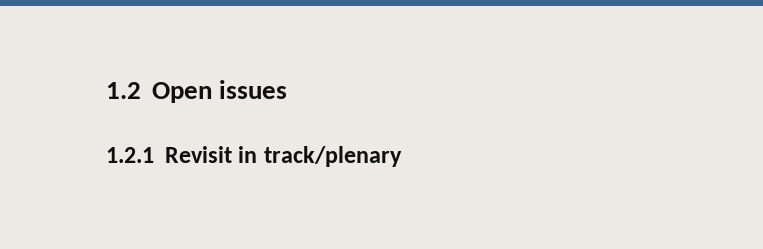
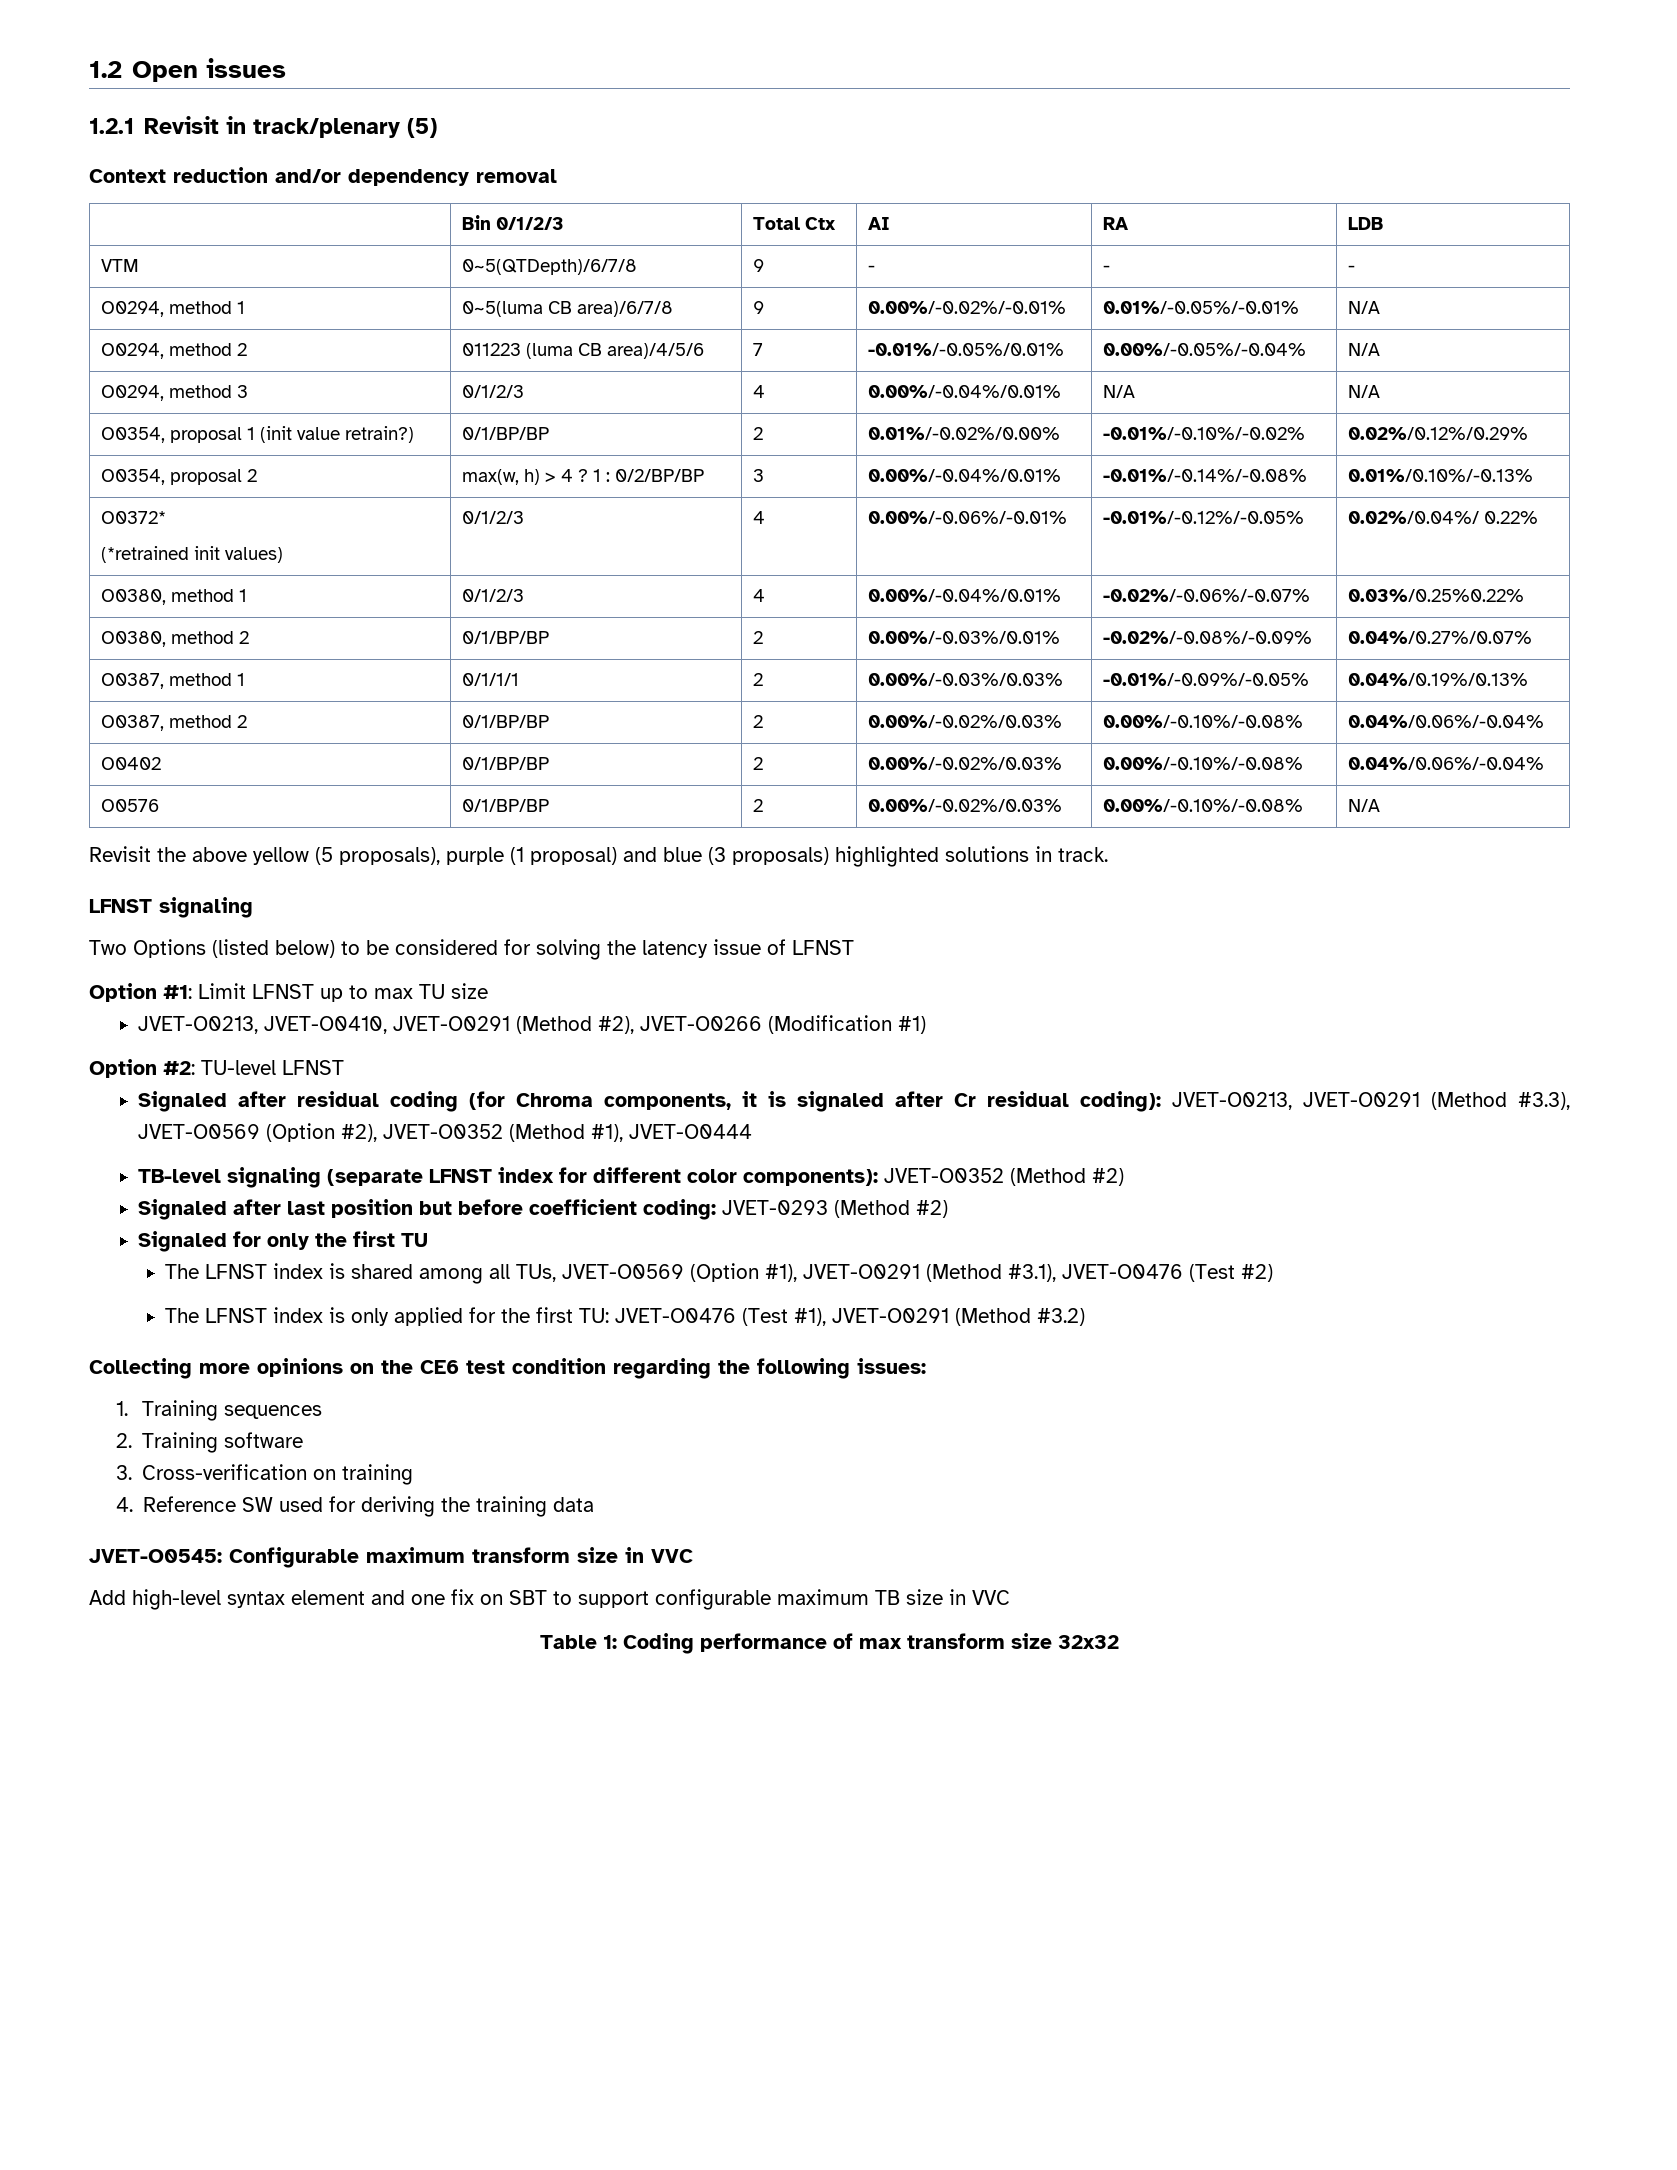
(402, 156) none -> [407,118,438,138] [89,167,557,186] [462,215,565,230] [753,217,837,230] [868,217,891,230] [1103,217,1130,230] [1348,217,1384,230] [101,259,140,272] [462,259,638,275] [753,259,765,272] [868,265,876,272] [1103,265,1111,272] [1348,265,1356,272] [101,301,246,317] [462,301,674,317] [753,301,765,314] [868,301,1067,314] [1103,301,1300,314] [1348,301,1381,314] [101,343,248,359] [462,343,705,359] [753,343,764,356] [868,343,1065,356] [1103,343,1307,356] [1348,343,1381,356] [101,385,249,401] [462,385,525,398] [753,385,766,398] [868,385,1062,398] [1103,385,1136,398] [1348,385,1381,398] [101,426,415,443] [462,427,550,440] [753,427,764,440] [868,427,1061,440] [1103,427,1306,440] [1348,427,1529,440] [101,469,258,485] [462,469,705,485] [753,469,765,482] [868,469,1062,482] [1103,469,1308,482] [1348,469,1534,482] [101,511,167,524] [101,546,284,563] [462,511,525,524] [753,511,766,524] [868,511,1068,524] [1103,511,1305,524] [1348,511,1539,524] [101,589,248,605] [462,589,525,602] [753,589,766,602] [868,589,1062,602] [1103,589,1311,602] [1348,589,1525,602] [101,631,250,647] [462,631,550,644] [753,631,764,644] [868,631,1061,644] [1103,631,1313,644] [1348,631,1533,644] [101,673,246,689] [462,673,520,686] [753,673,764,686] [868,673,1064,686] [1103,673,1310,686] [1348,673,1529,686] [101,715,248,731] [462,715,550,728] [753,715,764,728] [868,715,1063,728] [1103,715,1304,728] [1348,715,1545,728] [101,757,162,770] [462,757,550,770] [753,757,764,770] [868,757,1063,770] [1103,757,1304,770] [1348,757,1545,770] [101,799,160,812] [462,799,550,812] [753,799,764,812] [868,799,1063,812] [1103,799,1304,812] [1348,799,1381,812] [89,846,1108,867] [89,897,253,918] [89,939,854,960] [89,983,488,1002] [138,1015,927,1034] [89,1059,344,1078] [138,1091,1571,1112] [138,1123,753,1142] [138,1167,1125,1188] [138,1199,949,1220] [138,1231,429,1252] [165,1263,1274,1284] [165,1307,1086,1326] [89,1358,926,1379] [115,1400,323,1421] [115,1432,304,1453] [115,1464,414,1485] [115,1496,594,1517] [89,1547,693,1568] [89,1589,1010,1610] [540,1633,1119,1654] (5) // Context reduction and/or dependency removal // | Bin 0/1/2/3 | Total Ctx | AI | RA | LDB // VTM | 0~5(QTDepth)/6/7/8 | 9 | - | - | - // O0294, method 1 | 0~5(luma CB area)/6/7/8 | 9 | 0.00%/-0.02%/-0.01% | 0.01%/-0.05%/-0.01% | N/A // O0294, method 2 | 011223 (luma CB area)/4/5/6 | 7 | -0.01%/-0.05%/0.01% | 0.00%/-0.05%/-0.04% | N/A // O0294, method 3 | 0/1/2/3 | 4 | 0.00%/-0.04%/0.01% | N/A | N/A // O0354, proposal 1 (init value retrain?) | 0/1/BP/BP | 2 | 0.01%/-0.02%/0.00% | -0.01%/-0.10%/-0.02% | 0.02%/0.12%/0.29% // O0354, proposal 2 | max(w, h) > 4 ? 1 : 0/2/BP/BP | 3 | 0.00%/-0.04%/0.01% | -0.01%/-0.14%/-0.08% | 0.01%/0.10%/-0.13% // O0372* // (*retrained init values) | 0/1/2/3 | 4 | 0.00%/-0.06%/-0.01% | -0.01%/-0.12%/-0.05% | 0.02%/0.04%/ 0.22% // O0380, method 1 | 0/1/2/3 | 4 | 0.00%/-0.04%/0.01% | -0.02%/-0.06%/-0.07% | 0.03%/0.25%0.22% // O0380, method 2 | 0/1/BP/BP | 2 | 0.00%/-0.03%/0.01% | -0.02%/-0.08%/-0.09% | 0.04%/0.27%/0.07% // O0387, method 1 | 0/1/1/1 | 2 | 0.00%/-0.03%/0.03% | -0.01%/-0.09%/-0.05% | 0.04%/0.19%/0.13% // O0387, method 2 | 0/1/BP/BP | 2 | 0.00%/-0.02%/0.03% | 0.00%/-0.10%/-0.08% | 0.04%/0.06%/-0.04% // O0402 | 0/1/BP/BP | 2 | 0.00%/-0.02%/0.03% | 0.00%/-0.10%/-0.08% | 0.04%/0.06%/-0.04% // O0576 | 0/1/BP/BP | 2 | 0.00%/-0.02%/0.03% | 0.00%/-0.10%/-0.08% | N/A // Revisit the above yellow (5 proposals), purple (1 proposal) and blue (3 proposals) highlighted solutions in track. // LFNST signaling // Two Options (listed below) to be considered for solving the latency issue of LFNST // Option #1: Limit LFNST up to max TU size // JVET-O0213, JVET-O0410, JVET-O0291 (Method #2), JVET-O0266 (Modification #1) // Option #2: TU-level LFNST // Signaled after residual coding (for Chroma components, it is signaled after Cr residual coding): JVET-O0213, JVET-O0291 (Method #3.3), JVET-O0569 (Option #2), JVET-O0352 (Method #1), JVET-O0444 // TB-level signaling (separate LFNST index for different color components): JVET-O0352 (Method #2) // Signaled after last position but before coefficient coding: JVET-0293 (Method #2) // Signaled for only the first TU // The LFNST index is shared among all TUs, JVET-O0569 (Option #1), JVET-O0291 (Method #3.1), JVET-O0476 (Test #2) // The LFNST index is only applied for the first TU: JVET-O0476 (Test #1), JVET-O0291 (Method #3.2) // Collecting more opinions on the CE6 test condition regarding the following issues: // 1. Training sequences // 2. Training software // 3. Cross-verification on training // 4. Reference SW used for deriving the training data // JVET-O0545: Configurable maximum transform size in VVC // Add high-level syntax element and one fix on SBT to support configurable maximum TB size in VVC // Table 1: Coding performance of max transform size 32x32

